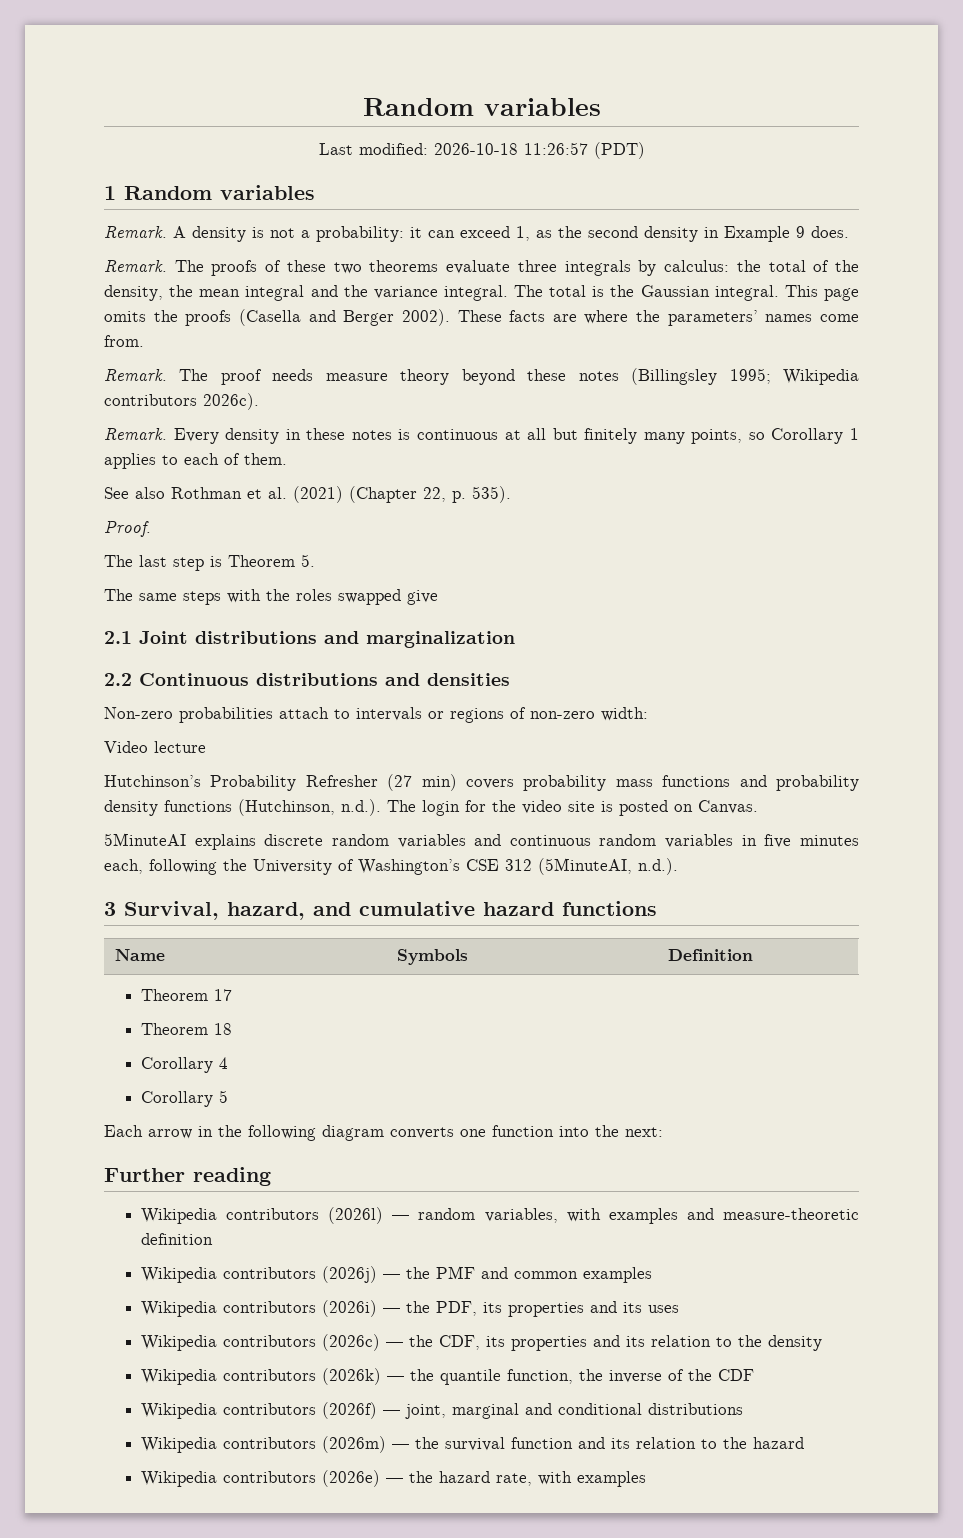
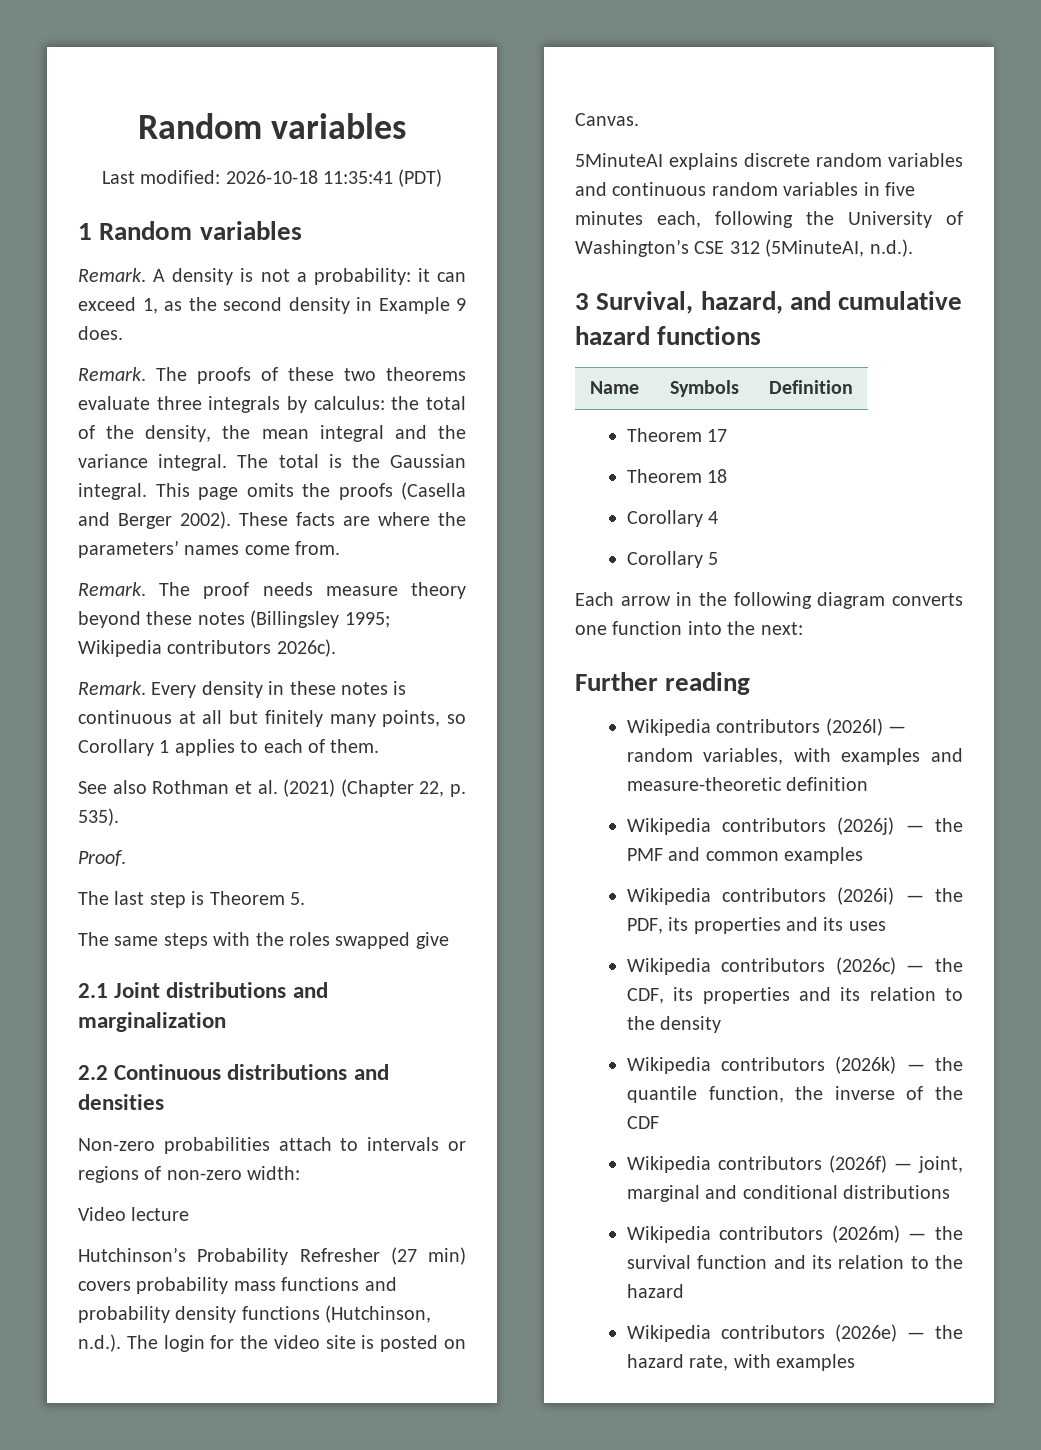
[523,142,588,155] 11:26:57 -> [322,171,393,184] 11:35:41

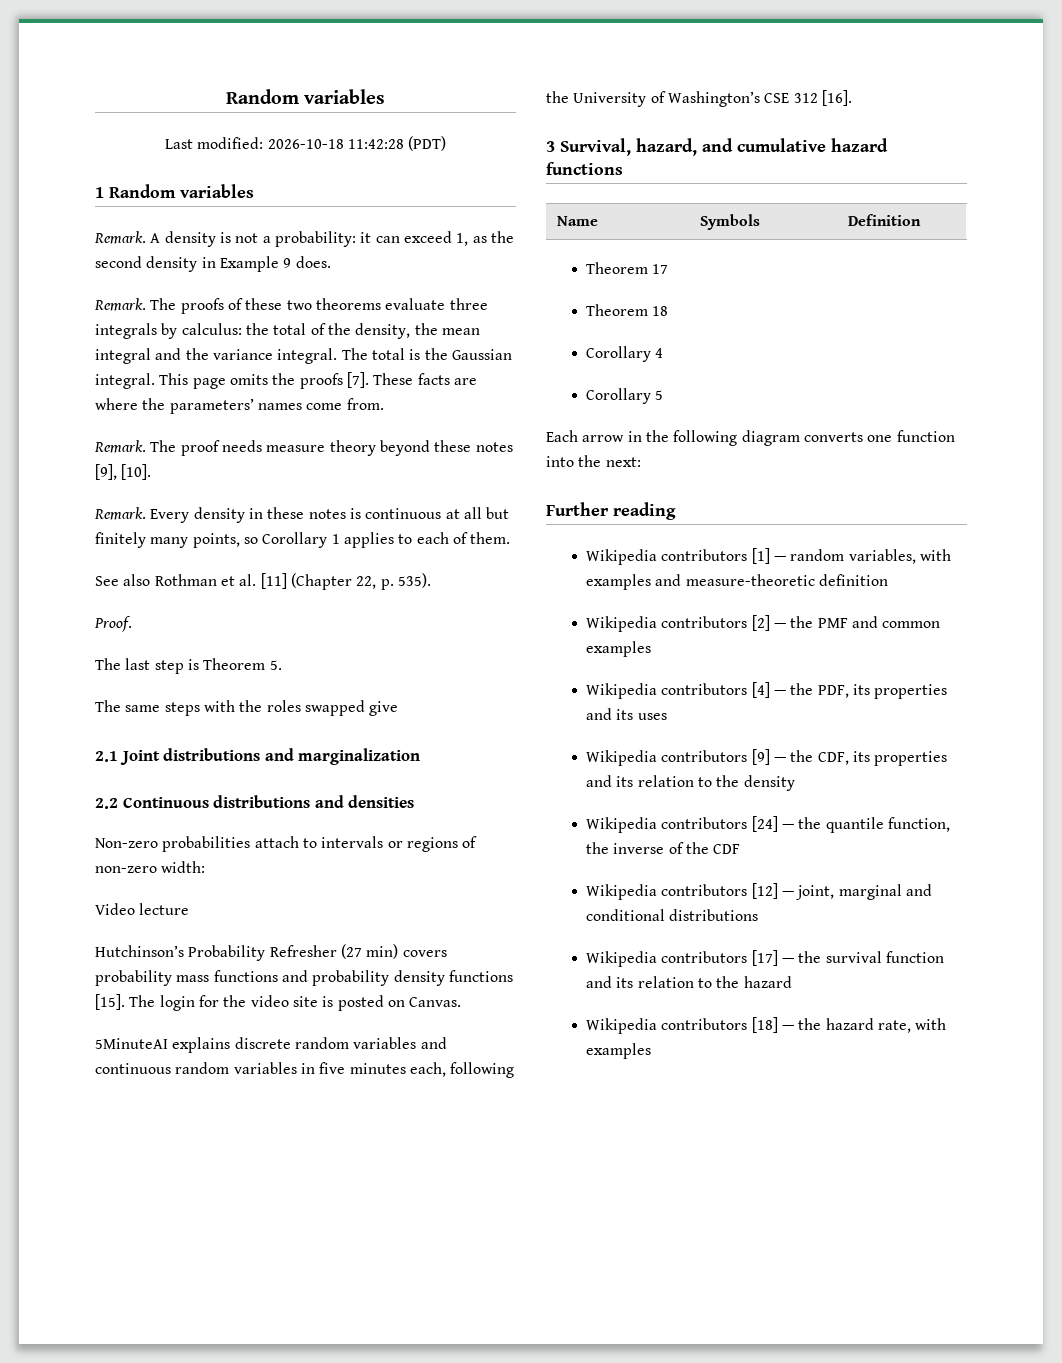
[322,171,393,184] 11:35:41 -> [347,139,404,149] 11:42:28
[401,482,466,500] [78,511,231,529] (Casella and Berger 2002). -> [346,372,369,388] [7].
[250,610,390,628] [78,639,336,657] (Billingsley 1995; Wikipedia contributors 2026c). -> [95,464,152,480] [9], [10].
[283,779,336,797] (2021) -> [260,573,287,589] [11]
[325,1305,432,1323] [78,1334,121,1352] (Hutchinson, n.d.). -> [95,994,125,1010] [15].
[765,239,913,257] (5MinuteAI, n.d.). -> [821,90,852,106] [16].
[825,718,883,736] (2026l) -> [751,548,770,564] [1]
[837,817,895,835] (2026j) -> [751,615,770,631] [2]
[837,887,895,905] (2026i) -> [751,682,770,698] [4]
[835,957,896,975] (2026c) -> [751,749,770,765] [9]
[835,1056,897,1074] (2026k) -> [751,816,778,832] [24]
[828,1155,887,1173] (2026f) -> [751,883,778,899] [12]
[831,1225,900,1243] (2026m) -> [751,950,778,966] [17]
[834,1324,897,1342] (2026e) -> [751,1017,778,1033] [18]

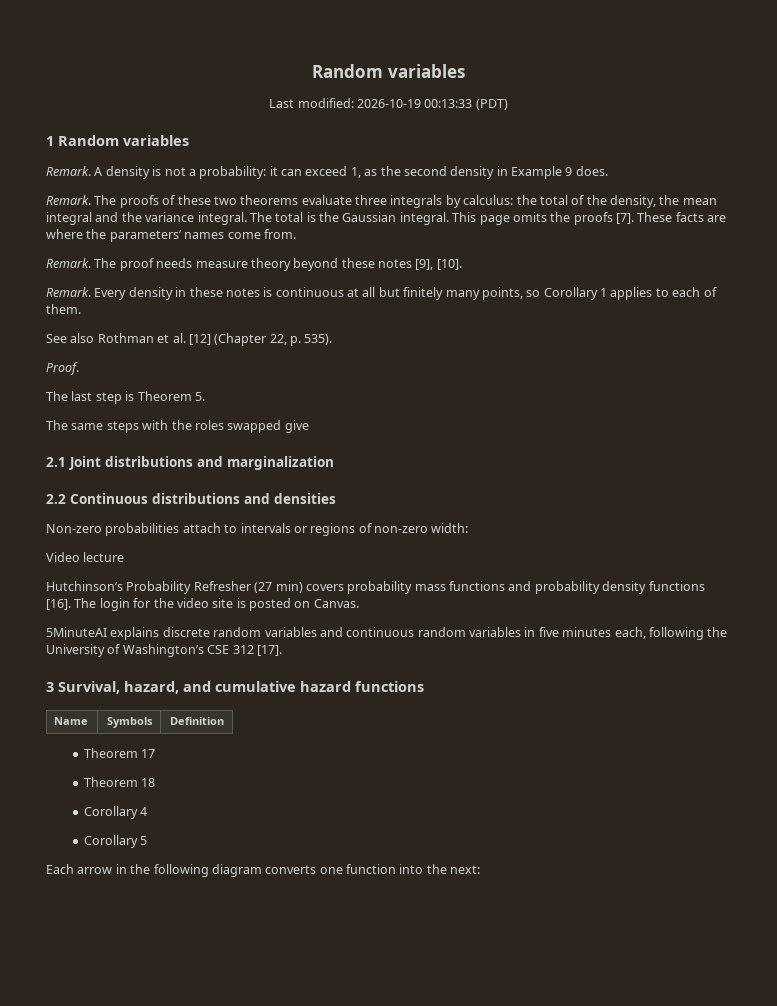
[267,139,404,149] 2026-10-18 11:42:28 -> [357,99,473,108] 2026-10-19 00:13:33
[260,573,287,589] [11] -> [188,334,211,345] [12]
[95,994,125,1010] [15]. -> [46,599,71,610] [16].
[821,90,852,106] [16]. -> [256,645,282,656] [17].
[546,502,676,520] [586,548,951,565] [586,574,889,590] [586,615,941,632] [586,641,652,657] [586,682,948,699] [586,708,667,720] [586,749,948,766] [586,775,795,791] [586,816,950,833] [586,842,741,854] [586,883,932,900] [586,909,759,921] [586,950,944,967] [586,976,792,988] [586,1017,947,1034] [586,1043,652,1059] // Further reading // Wikipedia contributors [1] — random variables, with examples and measure-theoretic definition // Wikipedia contributors [2] — the PMF and common examples // Wikipedia contributors [4] — the PDF, its properties and its uses // Wikipedia contributors [9] — the CDF, its properties and its relation to the density // Wikipedia contributors [24] — the quantile function, the inverse of the CDF // Wikipedia contributors [12] — joint, marginal and conditional distributions // Wikipedia contributors [17] — the survival function and its relation to the hazard // Wikipedia contributors [18] — the hazard rate, with examples -> (481, 869) none

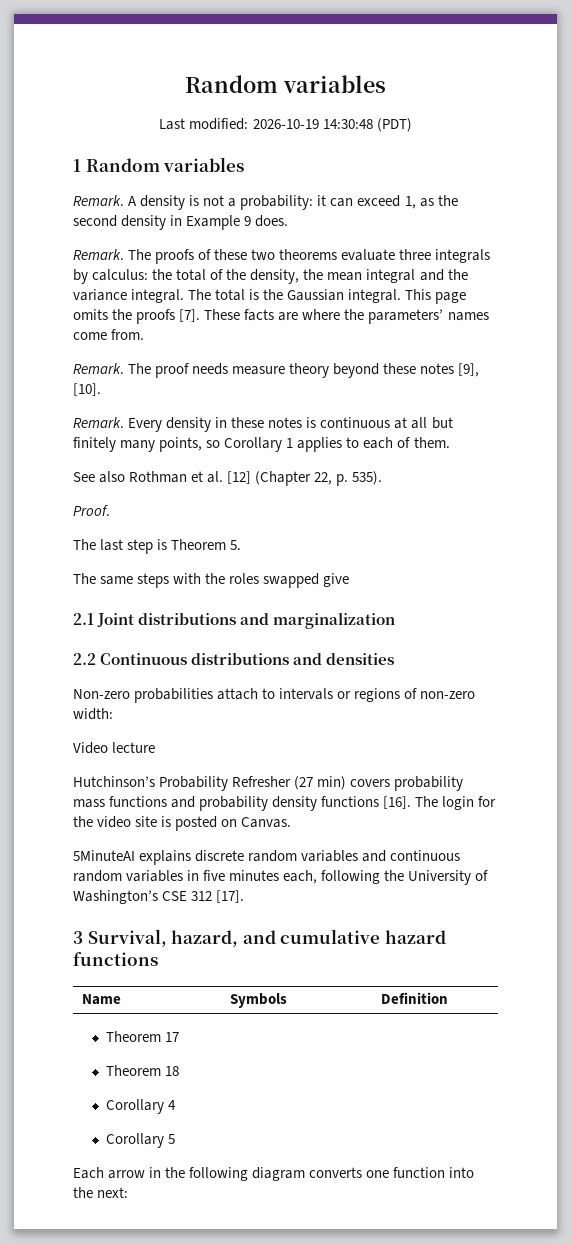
[424,99,473,108] 00:13:33 -> [322,119,373,129] 14:30:48

